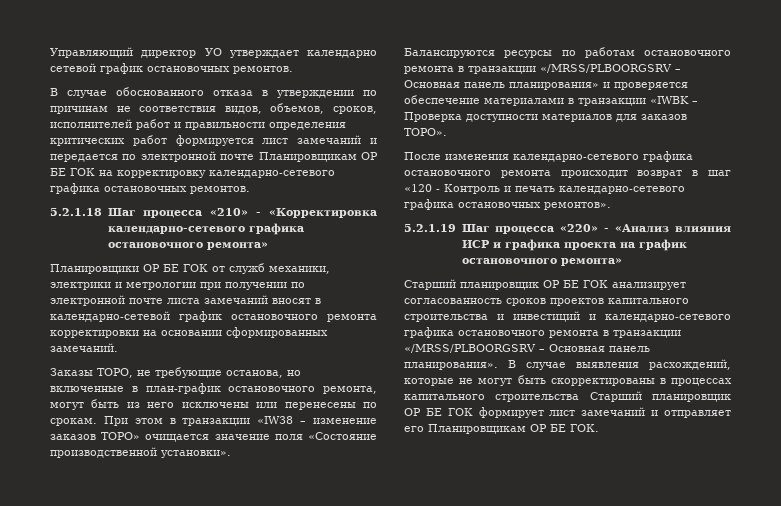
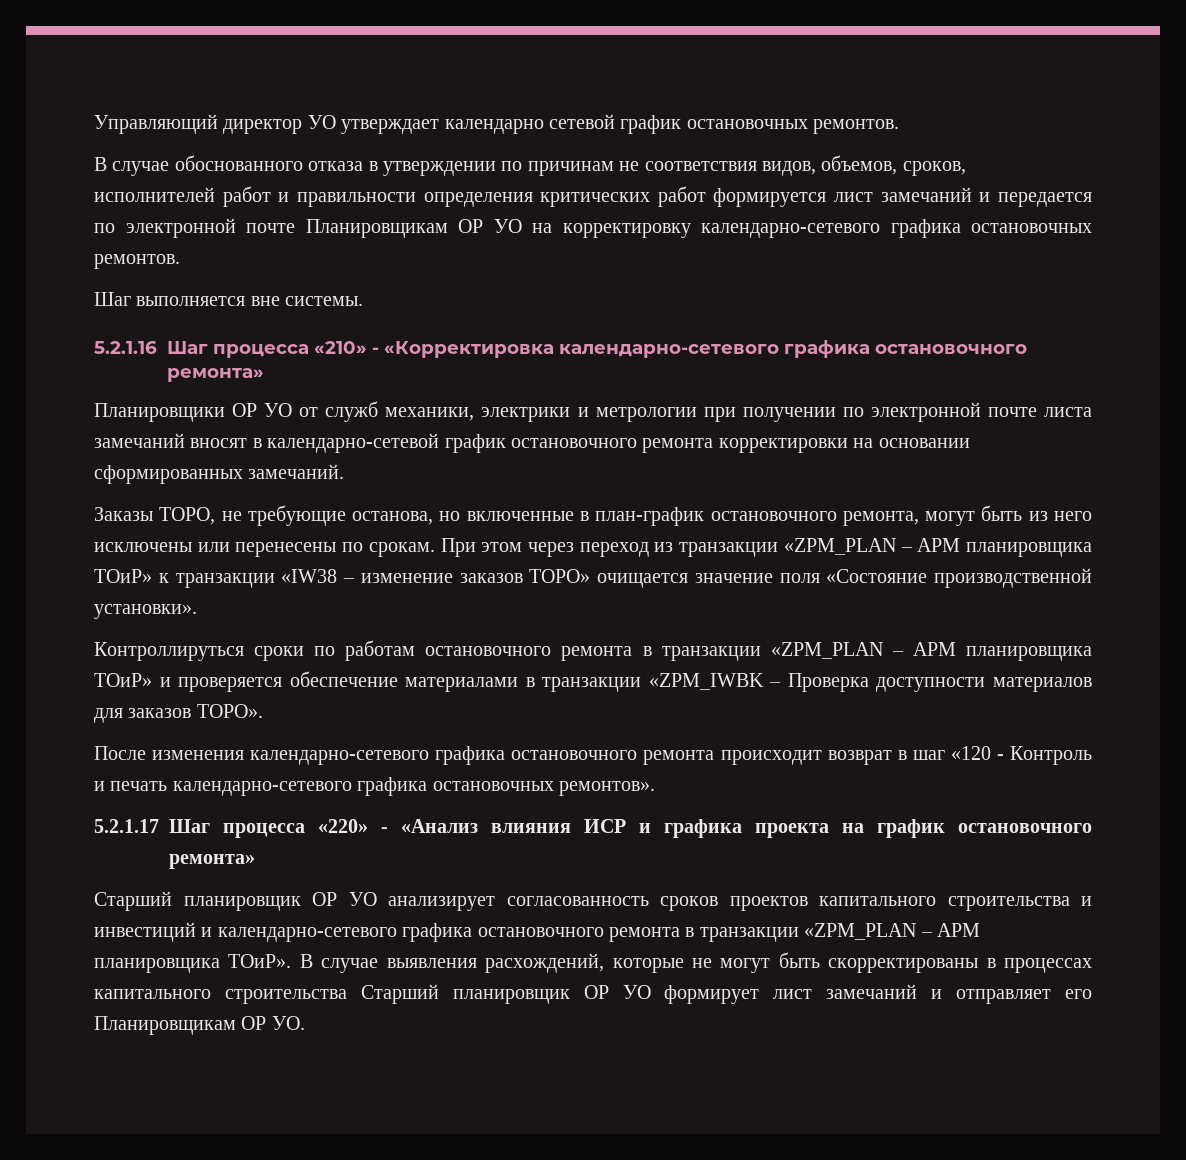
[50,168,95,176] БЕ ГОК -> [493,219,522,233] УО
[50,208,102,216] 5.2.1.18 -> [94,292,364,306] [94,341,157,354] Шаг выполняется вне системы. // 5.2.1.16
[163,264,208,272] БЕ ГОК -> [264,403,293,417] УО
[169,418,176,424] в -> [528,538,1092,557] [94,569,169,583] через переход из транзакции «ZPM_PLAN – АРМ планировщика ТОиР» к
[404,48,553,58] Балансируются ресурсы -> [94,642,305,661] Контроллируться сроки
[540,64,681,73] [404,80,599,90] «/MRSS/PLBOORGSRV – Основная панель планирования» -> [770,642,1093,661] [94,673,152,687] «ZPM_PLAN – АРМ планировщика ТОиР»
[650,96,689,104] «IWBK -> [648,673,764,690] «ZPM_IWBK
[404,224,456,232] 5.2.1.19 -> [94,819,159,833] 5.2.1.17
[563,280,608,288] БЕ ГОК -> [348,892,377,906] УО
[404,344,650,353] [404,362,498,370] «/MRSS/PLBOORGSRV – Основная панель планирования». -> [804,923,980,940] [94,954,292,973] «ZPM_PLAN – АРМ планировщика ТОиР».
[425,408,473,416] БЕ ГОК -> [622,985,651,999] УО
[550,424,599,432] БЕ ГОК. -> [271,1016,305,1030] УО.

